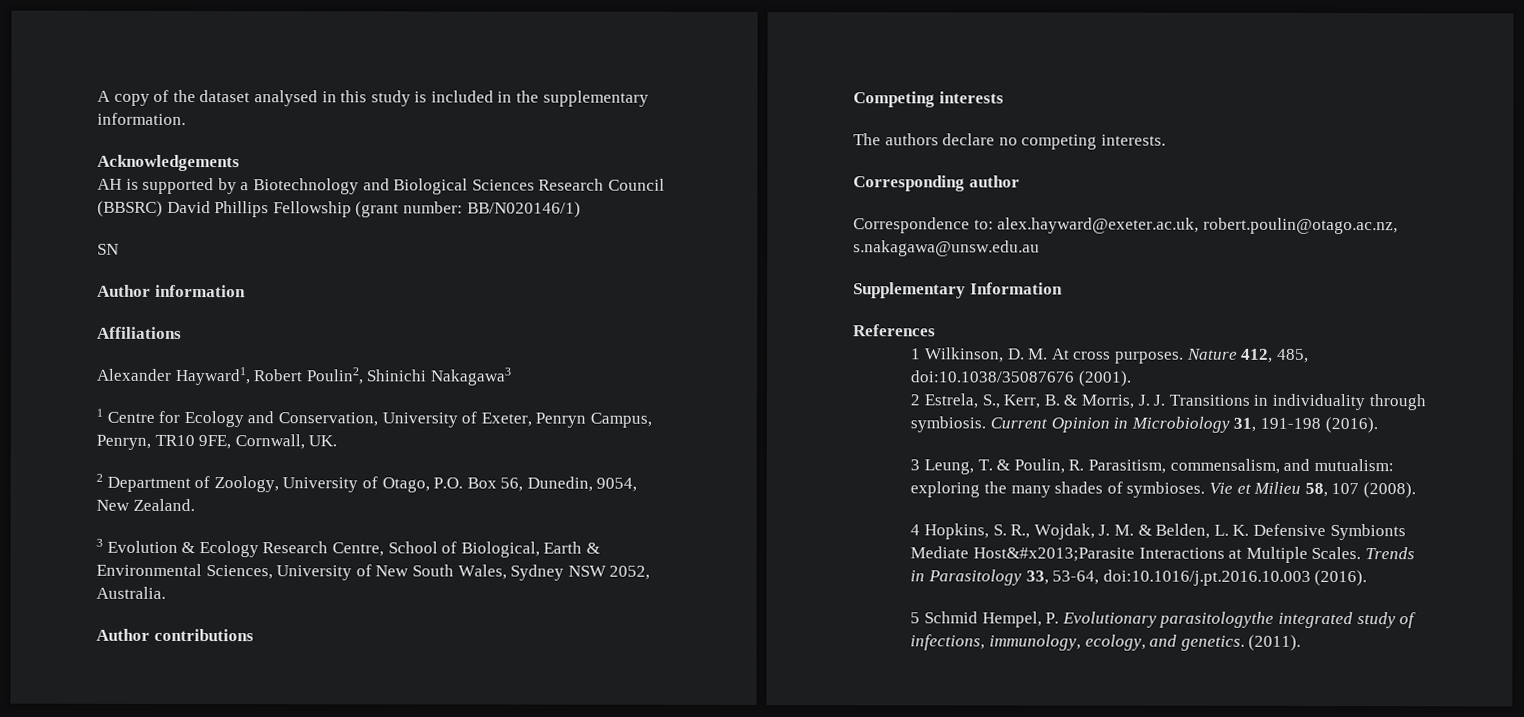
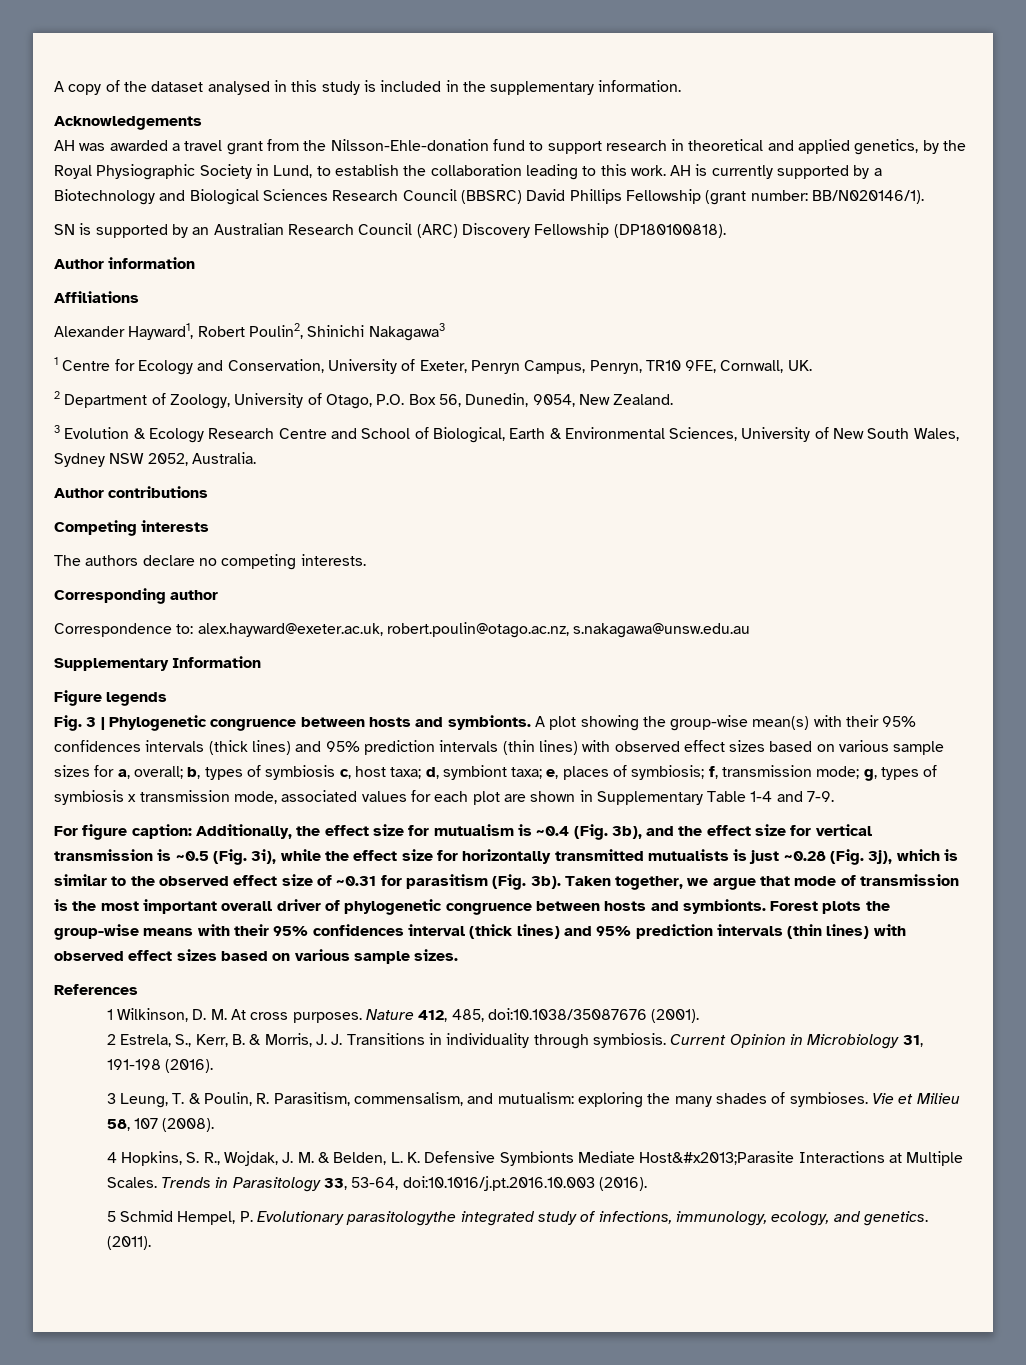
[125,178,139,190] is -> [79,139,967,155] [54,164,773,180] was awarded a travel grant from the Nilsson-Ehle-donation fund to support research in theoretical and applied genetics, by the Royal Physiographic Society in Lund, to establish the collaboration leading to this work. AH is currently
[466,201,581,218] BB/N020146/1) -> [811,190,924,204] BB/N020146/1).
(119, 249) none -> [79,223,726,238] is supported by an Australian Research Council (ARC) Discovery Fellowship (DP180100818).
[331,542,384,557] Centre, -> [278,428,357,439] Centre and
(1063, 288) none -> [54,690,168,706] [54,715,917,731] [54,740,945,755] [54,765,938,781] [54,790,835,805] [54,824,872,840] [54,849,959,865] [54,874,960,890] [54,899,890,915] [54,924,906,940] [54,949,459,964] // Figure legends // Fig. 3 | Phylogenetic congruence between hosts and symbionts. A plot showing the group-wise mean(s) with their 95% confidences intervals (thick lines) and 95% prediction intervals (thin lines) with observed effect sizes based on various sample sizes for a, overall; b, types of symbiosis c, host taxa; d, symbiont taxa; e, places of symbiosis; f, transmission mode; g, types of symbiosis x transmission mode, associated values for each plot are shown in Supplementary Table 1-4 and 7-9. // For figure caption: Additionally, the effect size for mutualism is ~0.4 (Fig. 3b), and the effect size for vertical transmission is ~0.5 (Fig. 3i), while the effect size for horizontally transmitted mutualists is just ~0.28 (Fig. 3j), which is similar to the observed effect size of ~0.31 for parasitism (Fig. 3b). Taken together, we argue that mode of transmission is the most important overall driver of phylogenetic congruence between hosts and symbionts. Forest plots the group-wise means with their 95% confidences interval (thick lines) and 95% prediction intervals (thin lines) with observed effect sizes based on various sample sizes.

